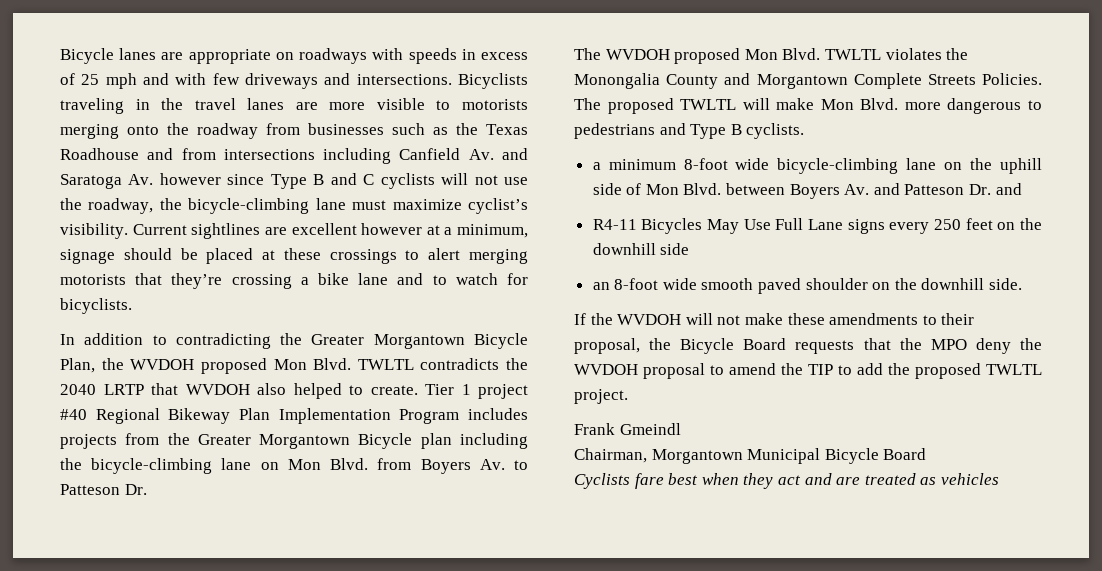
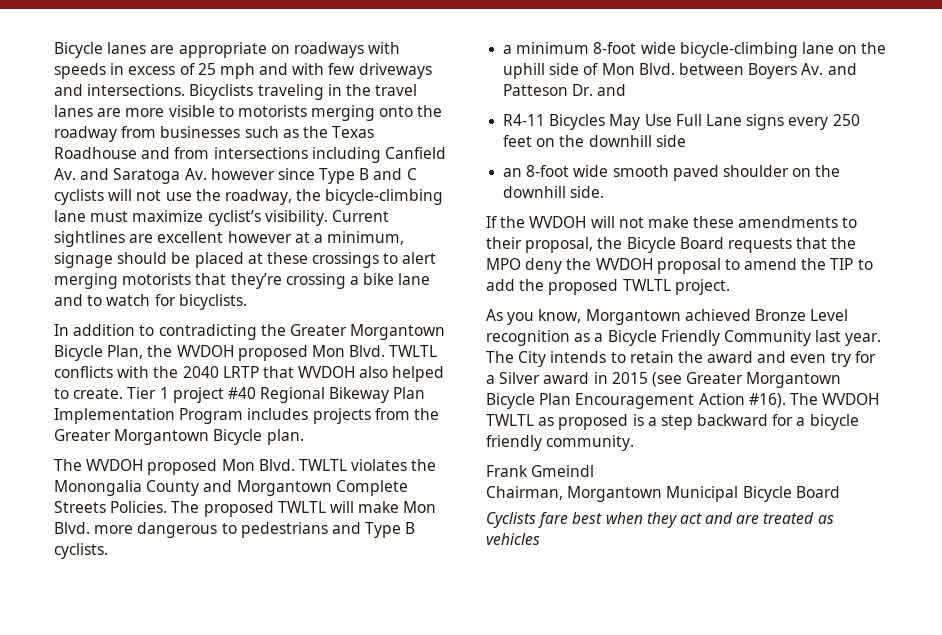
[420,358,500,370] contradicts -> [54,366,150,378] conflicts with
[420,433,528,449] [60,458,528,474] [60,484,147,495] plan including the bicycle-climbing lane on Mon Blvd. from Boyers Av. to Patteson Dr. -> [266,429,304,445] plan.
(628, 396) none -> [486,309,849,325] [486,330,882,346] [486,351,876,367] [486,372,842,388] [486,393,880,409] [486,414,859,430] [486,435,635,451] // As you know, Morgantown achieved Bronze Level recognition as a Bicycle Friendly Community last year. The City intends to retain the award and even try for a Silver award in 2015 (see Greater Morgantown Bicycle Plan Encouragement Action #16). The WVDOH TWLTL as proposed is a step backward for a bicycle friendly community.

